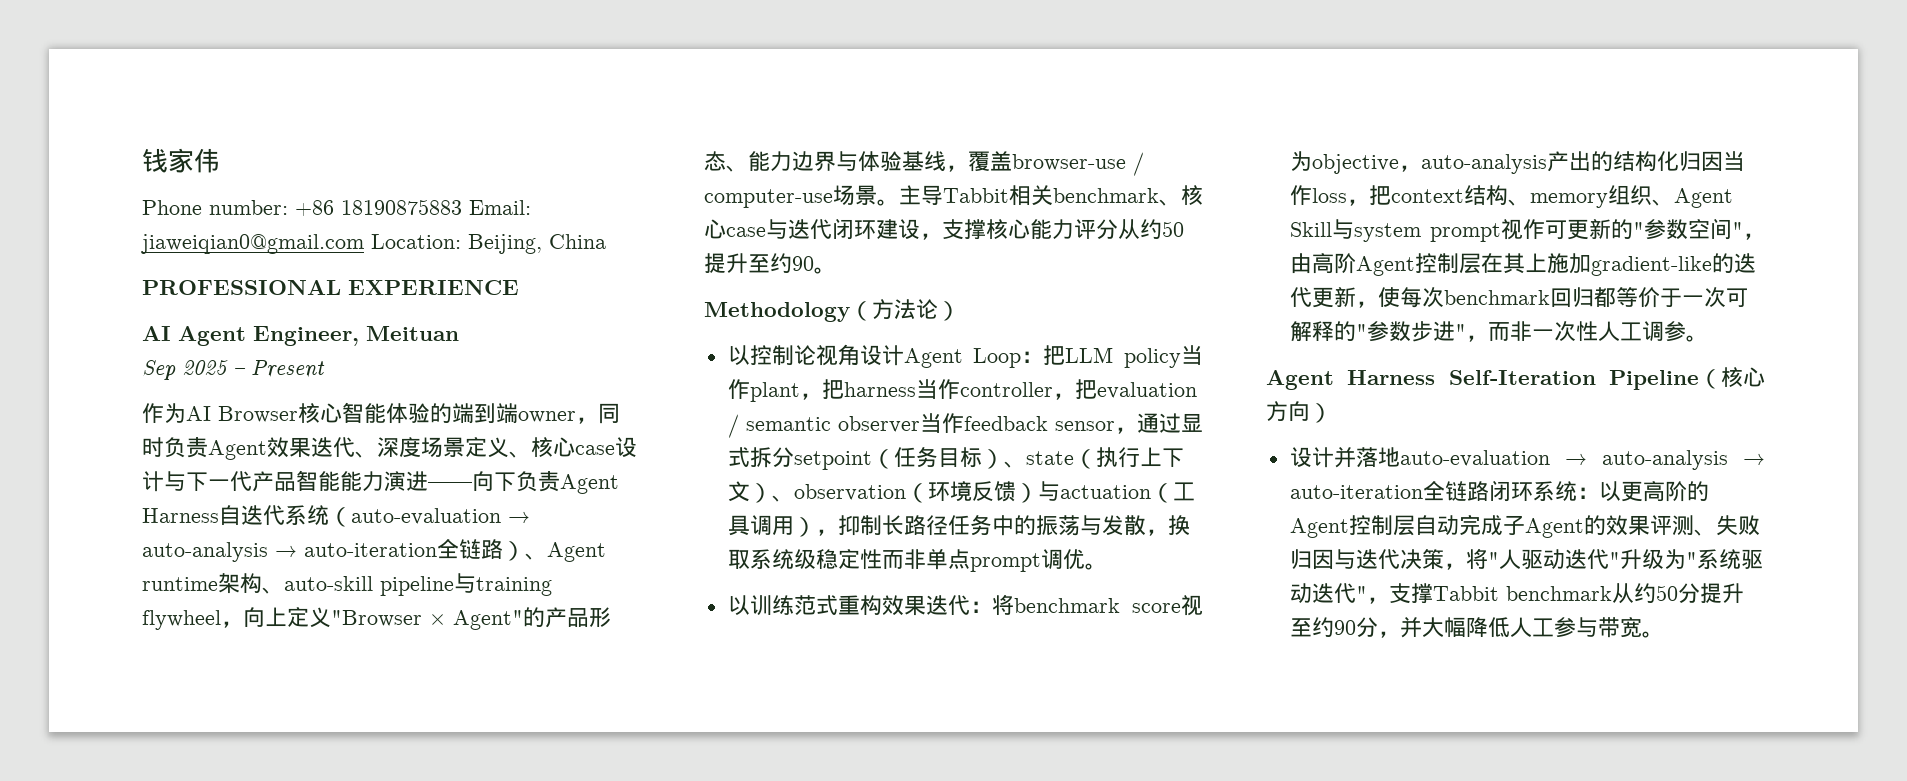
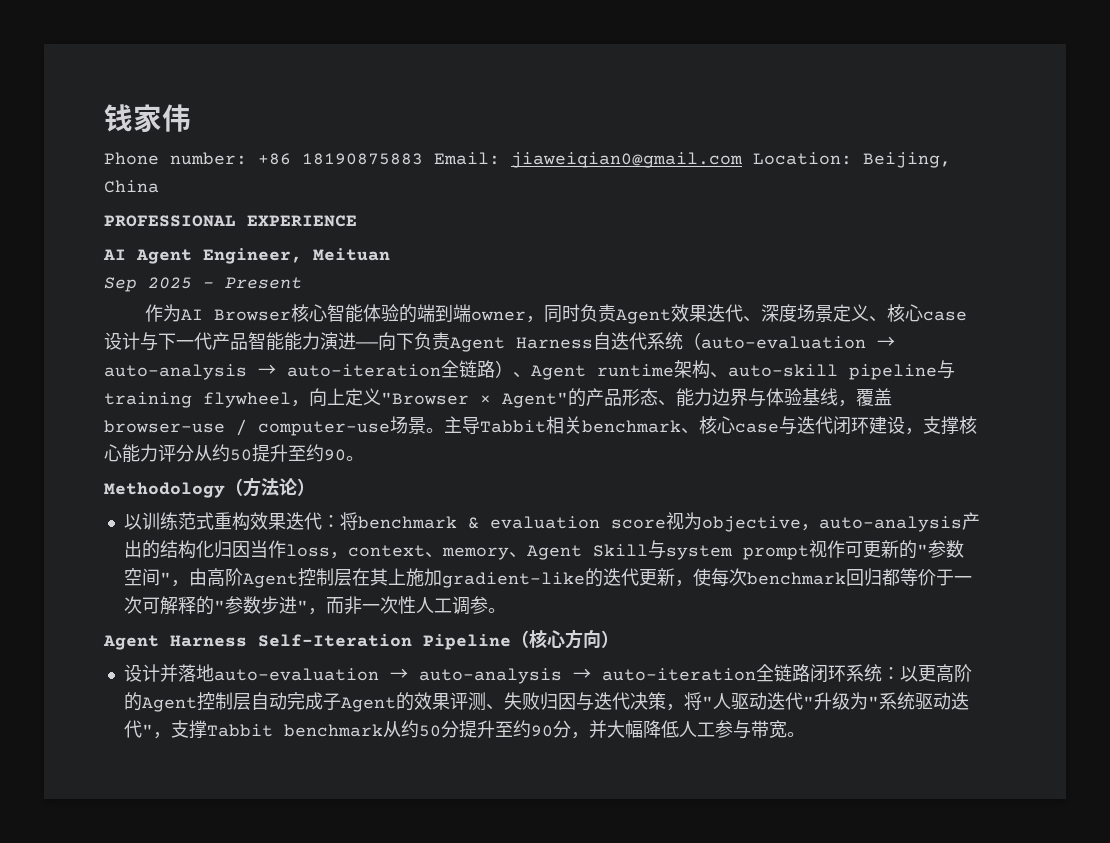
[727,344,1203,368] [727,379,1197,402] [727,413,1203,438] [727,447,1184,470] [727,481,1195,503] [727,515,1190,537] [727,549,1107,572] // 以控制论视角设计Agent Loop：把LLM policy当作plant，把harness当作controller，把evaluation / semantic observer当作feedback sensor，通过显式拆分setpoint（任务目标）、state（执行上下文）、observation（环境反馈）与actuation（工具调用），抑制长路径任务中的振荡与发散，换取系统级稳定性而非单点prompt调优。 -> (315, 487) none
(1120, 605) none -> [467,516,600,529] & evaluation
[1368,185,1652,208] 把context结构、memory组织 -> [347,545,509,560] context、memory

